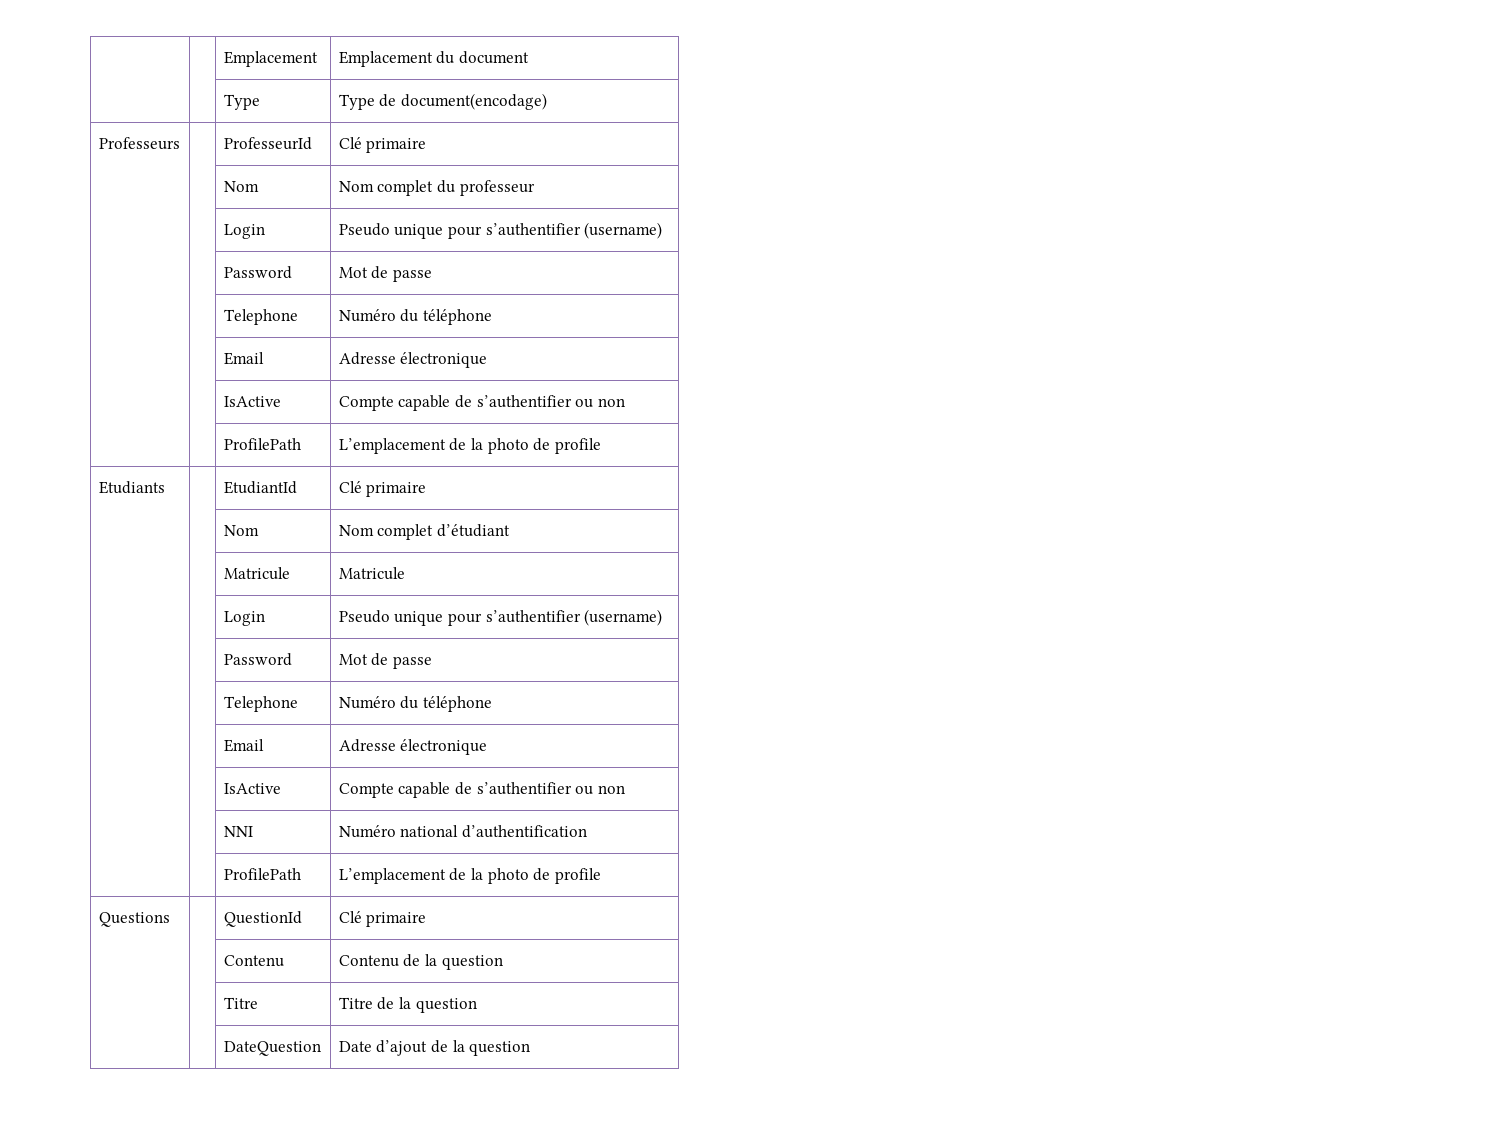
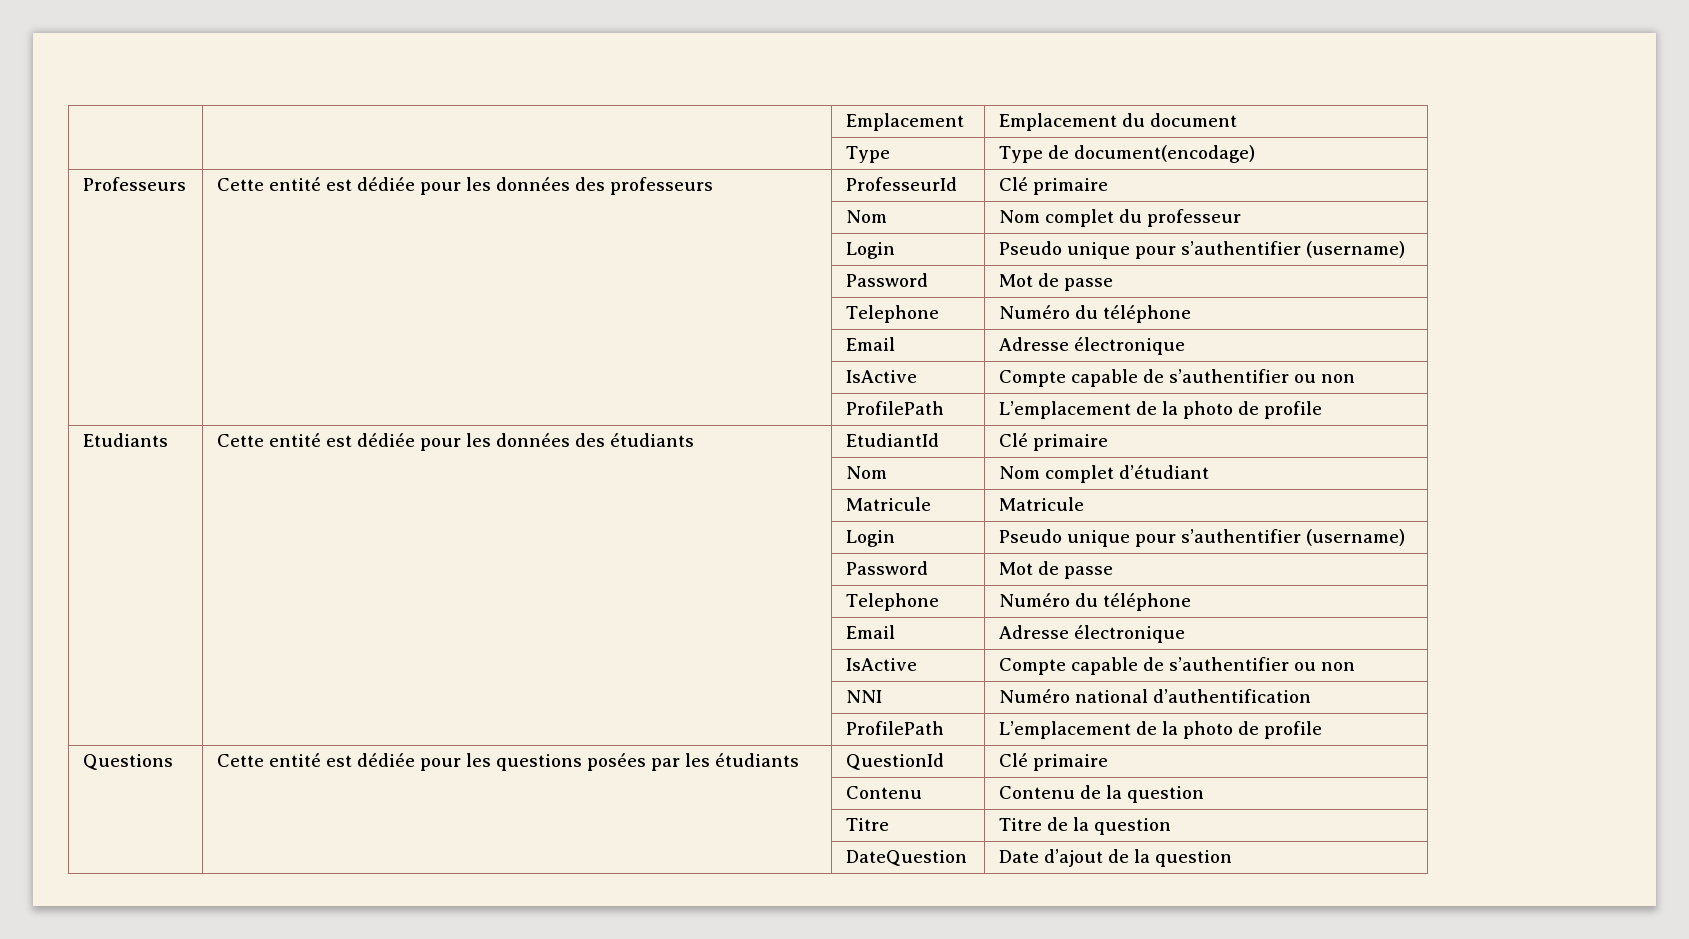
(180, 143) none -> [217,177,714,195] Cette entité est dédiée pour les données des professeurs
(165, 487) none -> [217,433,695,451] Cette entité est dédiée pour les données des étudiants
(170, 919) none -> [217,753,800,771] Cette entité est dédiée pour les questions posées par les étudiants

